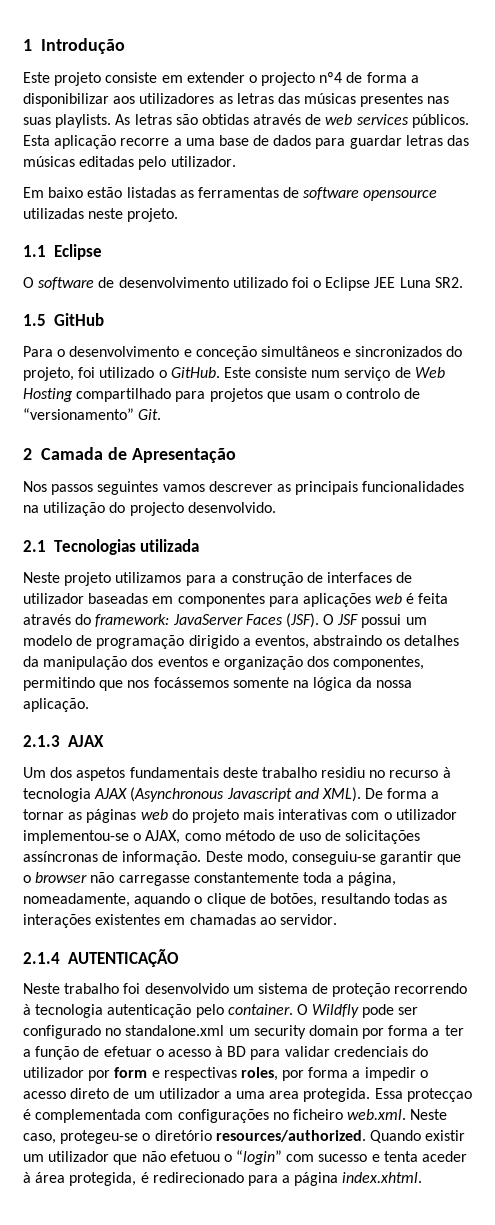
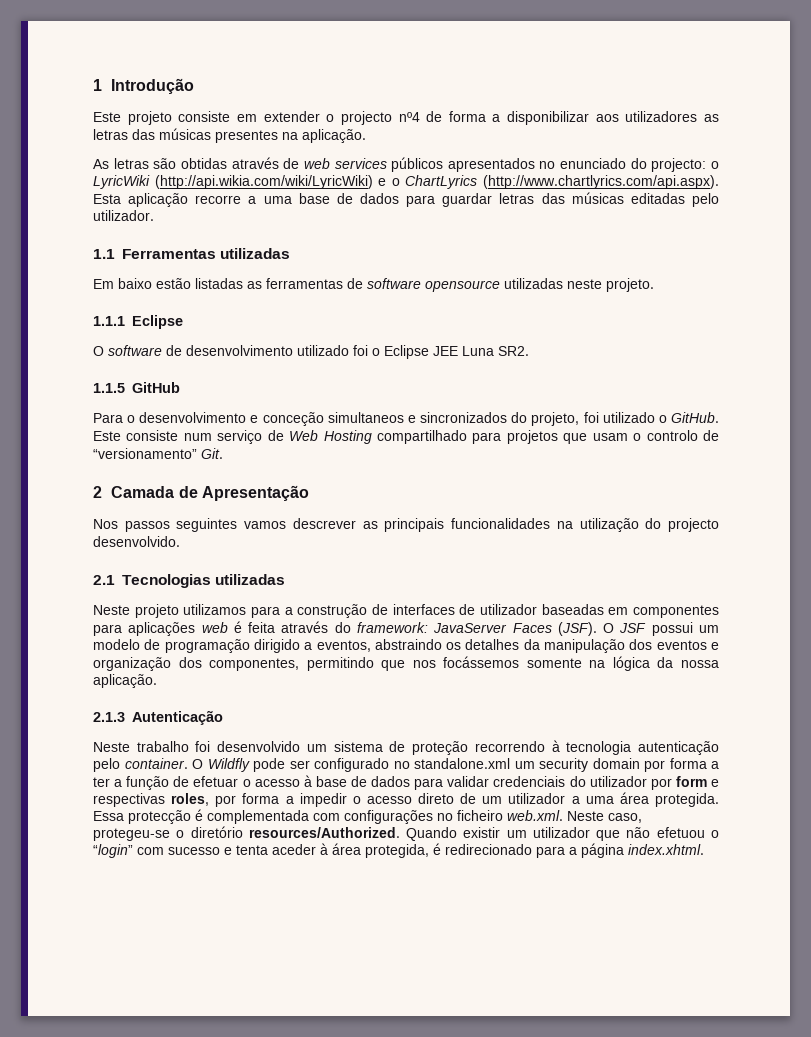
[427,96,450,104] [23,114,112,128] nas suas playlists. -> [282,129,366,143] na aplicação. //
[411,114,469,128] públicos. -> [391,157,719,172] [93,175,720,189] públicos apresentados no enunciado do projecto: o LyricWiki (http://api.wikia.com/wiki/LyricWiki) e o ChartLyrics (http://www.chartlyrics.com/api.aspx).
(236, 161) none -> [93,248,291,259] // 1.1 Ferramentas utilizadas
[23,245,46,257] 1.1 -> [93,316,125,326] 1.1.1
[23,314,46,326] 1.5 -> [93,383,125,393] 1.1.5
[260,346,339,357] simultâneos -> [327,412,404,423] simultaneos
[140,539,200,552] utilizada -> [215,574,286,585] utilizadas
[67,735,104,747] [23,767,451,781] [23,787,440,802] [23,809,457,823] [23,830,421,844] [23,851,462,865] [23,872,397,886] [23,893,448,907] [23,914,337,928] [23,949,179,967] AJAX // Um dos aspetos fundamentais deste trabalho residiu no recurso à tecnologia AJAX (Asynchronous Javascript and XML). De forma a tornar as páginas web do projeto mais interativas com o utilizador implementou-se o AJAX, como método de uso de solicitações assíncronas de informação. Deste modo, conseguiu-se garantir que o browser não carregasse constantemente toda a página, nomeadamente, aquando o clique de botões, resultando todas as interações existentes em chamadas ao servidor. // 2.1.4 AUTENTICAÇÃO -> [132,710,223,725] Autenticação
[227,1046,247,1057] BD -> [315,776,411,787] base de dados
[269,1091,300,1099] area -> [619,792,649,804] área
[406,1088,472,1102] protecçao -> [128,810,191,824] protecção
[215,1130,366,1142] resources/authorized. -> [248,827,400,838] resources/Authorized.

